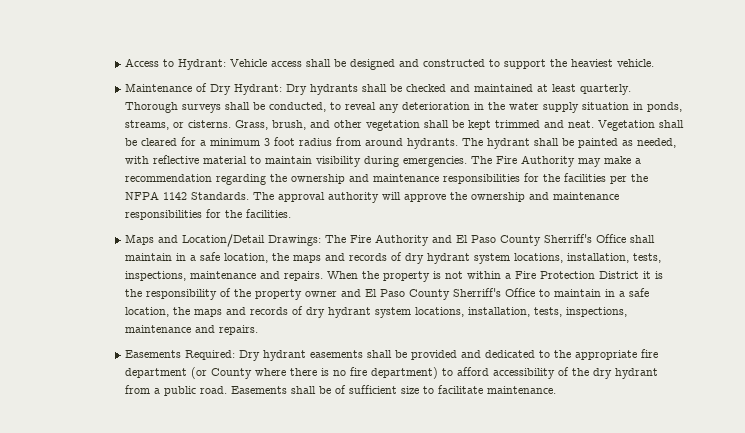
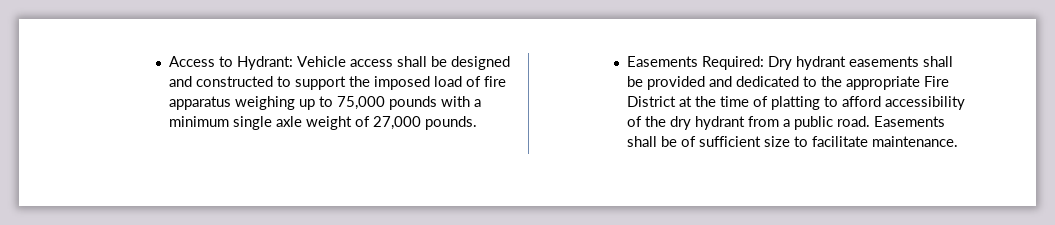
[571,59,655,67] [125,83,632,95] [125,102,683,113] [125,120,685,131] [125,137,677,149] [125,155,642,167] [125,173,649,185] [125,191,620,203] [125,209,292,220] [125,234,656,247] [125,252,662,264] [125,271,664,282] [125,288,650,300] [125,306,628,318] [125,325,259,335] heaviest vehicle. // Maintenance of Dry Hydrant: Dry hydrants shall be checked and maintained at least quarterly. Thorough surveys shall be conducted, to reveal any deterioration in the water supply situation in ponds, streams, or cisterns. Grass, brush, and other vegetation shall be kept trimmed and neat. Vegetation shall be cleared for a minimum 3 foot radius from around hydrants. The hydrant shall be painted as needed, with reflective material to maintain visibility during emergencies. The Fire Authority may make a recommendation regarding the ownership and maintenance responsibilities for the facilities per the NFPA 1142 Standards. The approval authority will approve the ownership and maintenance responsibilities for the facilities. // Maps and Location/Detail Drawings: The Fire Authority and El Paso County Sherriff's Office shall maintain in a safe location, the maps and records of dry hydrant system locations, installation, tests, inspections, maintenance and repairs. When the property is not within a Fire Protection District it is the responsibility of the property owner and El Paso County Sherriff's Office to maintain in a safe location, the maps and records of dry hydrant system locations, installation, tests, inspections, maintenance and repairs. -> [374,76,507,90] [169,96,482,110] [169,116,478,130] imposed load of fire apparatus weighing up to 75,000 pounds with a minimum single axle weight of 27,000 pounds.
[641,349,659,358] [125,367,439,379] fire department (or County where there is no fire department) -> [924,76,950,87] [627,96,821,110] Fire District at the time of platting

